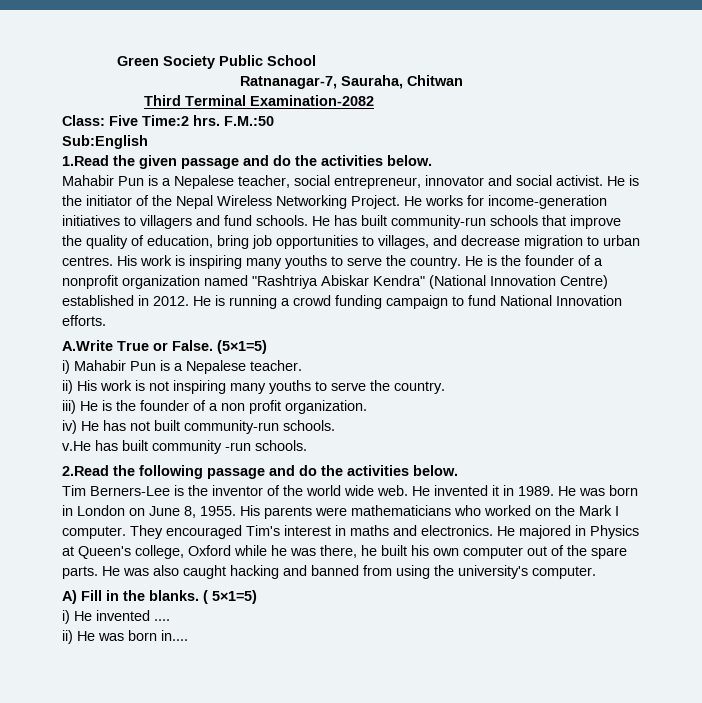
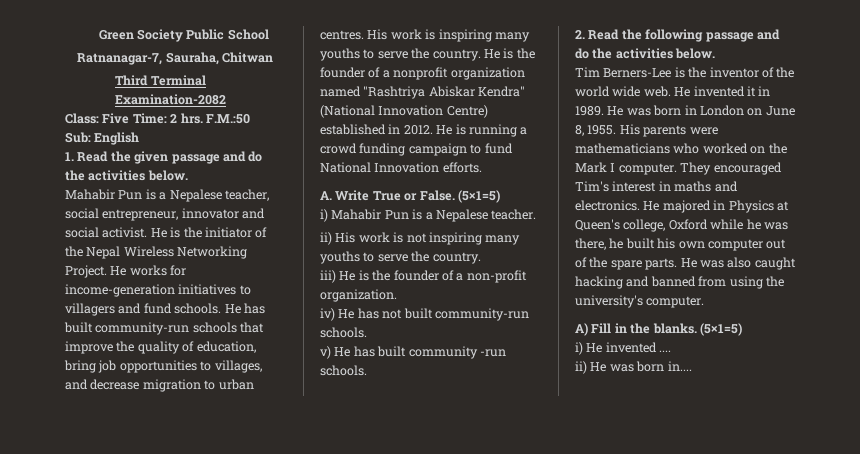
[142,115,189,126] Time:2 -> [132,113,178,124] Time: 2
[62,135,148,149] [62,155,109,166] Sub:English // 1.Read -> [65,132,140,145] [65,151,109,162] Sub: English // 1. Read
[62,340,113,351] A.Write -> [320,190,370,201] A. Write
[221,400,281,414] non profit -> [466,270,527,283] non-profit
[62,441,91,451] v.He -> [320,346,351,359] v) He
[62,465,109,476] 2.Read -> [575,29,620,40] 2. Read
[203,590,257,604] ( 5×1=5) -> [699,323,742,336] (5×1=5)

